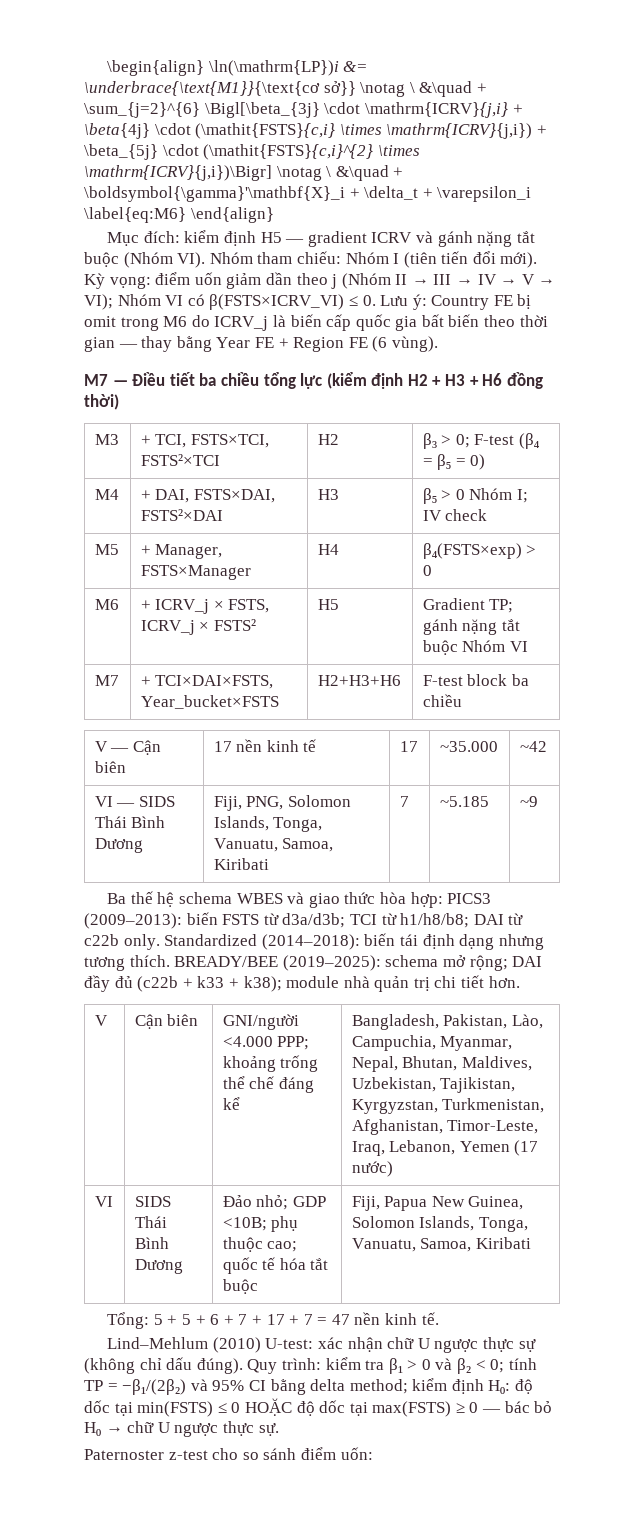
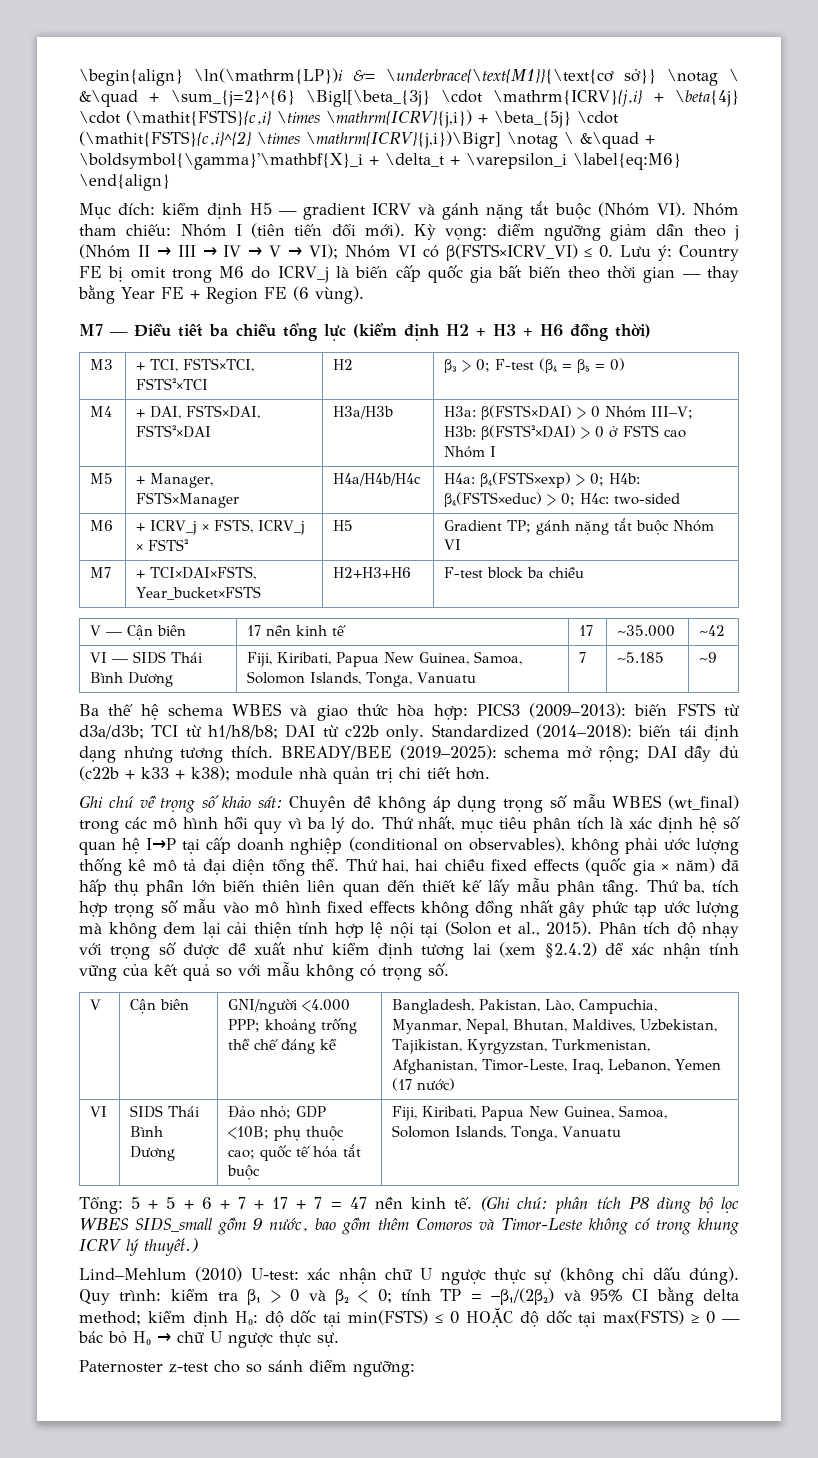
[194,272,222,285] uốn -> [543,225,601,241] ngưỡng
[317,489,339,500] [422,488,529,504] [422,509,488,521] [94,544,119,555] [140,544,223,559] [140,565,251,580] [317,544,339,555] [422,543,537,559] [422,565,432,576] H3 | β₅ > 0 Nhóm I; IV check // M5 | + Manager, FSTS×Manager | H4 | β₄(FSTS×exp) > 0 -> [333,406,394,419] [444,405,694,420] [444,425,687,440] [444,446,497,458] [90,473,114,484] [136,473,214,488] [136,492,240,508] [333,473,422,486] [444,472,641,488] [444,492,681,507] H3a/H3b | H3a: β(FSTS×DAI) > 0 Nhóm III–V; H3b: β(FSTS²×DAI) > 0 ở FSTS cao Nhóm I // M5 | + Manager, FSTS×Manager | H4a/H4b/H4c | H4a: β₄(FSTS×exp) > 0; H4b: β₄(FSTS×educ) > 0; H4c: two-sided
[246,795,351,810] [213,816,323,832] [213,838,334,852] [213,858,269,870] PNG, Solomon Islands, Tonga, Vanuatu, Samoa, Kiribati -> [277,651,523,667] [247,671,477,687] Kiribati, Papua New Guinea, Samoa, Solomon Islands, Tonga, Vanuatu
(520, 982) none -> [79,794,739,813] [79,816,740,834] [79,837,740,855] [79,858,740,876] [79,878,740,897] [79,899,739,918] [79,921,739,939] [79,942,739,960] [79,962,449,981] // Ghi chú về trọng số khảo sát: Chuyên đề không áp dụng trọng số mẫu WBES (wt_final) trong các mô hình hồi quy vì ba lý do. Thứ nhất, mục tiêu phân tích là xác định hệ số quan hệ I→P tại cấp doanh nghiệp (conditional on observables), không phải ước lượng thống kê mô tả đại diện tổng thể. Thứ hai, hai chiều fixed effects (quốc gia × năm) đã hấp thụ phần lớn biến thiên liên quan đến thiết kế lấy mẫu phân tầng. Thứ ba, tích hợp trọng số mẫu vào mô hình fixed effects không đồng nhất gây phức tạp ước lượng mà không đem lại cải thiện tính hợp lệ nội tại (Solon et al., 2015). Phân tích độ nhạy với trọng số được đề xuất như kiểm định tương lai (xem §2.4.2) để xác nhận tính vững của kết quả so với mẫu không có trọng số.
[384,1196,524,1211] [351,1216,528,1232] [351,1237,531,1252] Papua New Guinea, Solomon Islands, Tonga, Vanuatu, Samoa, Kiribati -> [422,1105,668,1121] [392,1125,622,1141] Kiribati, Papua New Guinea, Samoa, Solomon Islands, Tonga, Vanuatu
(439, 1318) none -> [480,1196,739,1214] [79,1217,739,1235] [79,1238,198,1256] (Ghi chú: phân tích P8 dùng bộ lọc WBES SIDS_small gồm 9 nước, bao gồm thêm Comoros và Timor-Leste không có trong khung ICRV lý thuyết.)
[340,1447,373,1460] uốn: -> [353,1361,415,1377] ngưỡng:

